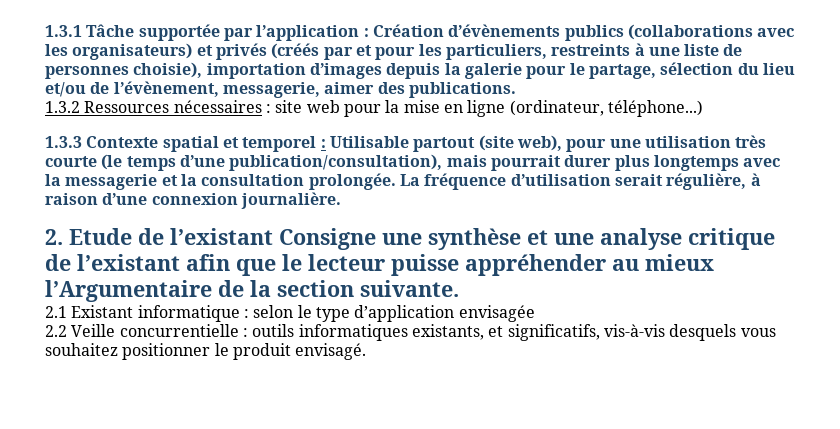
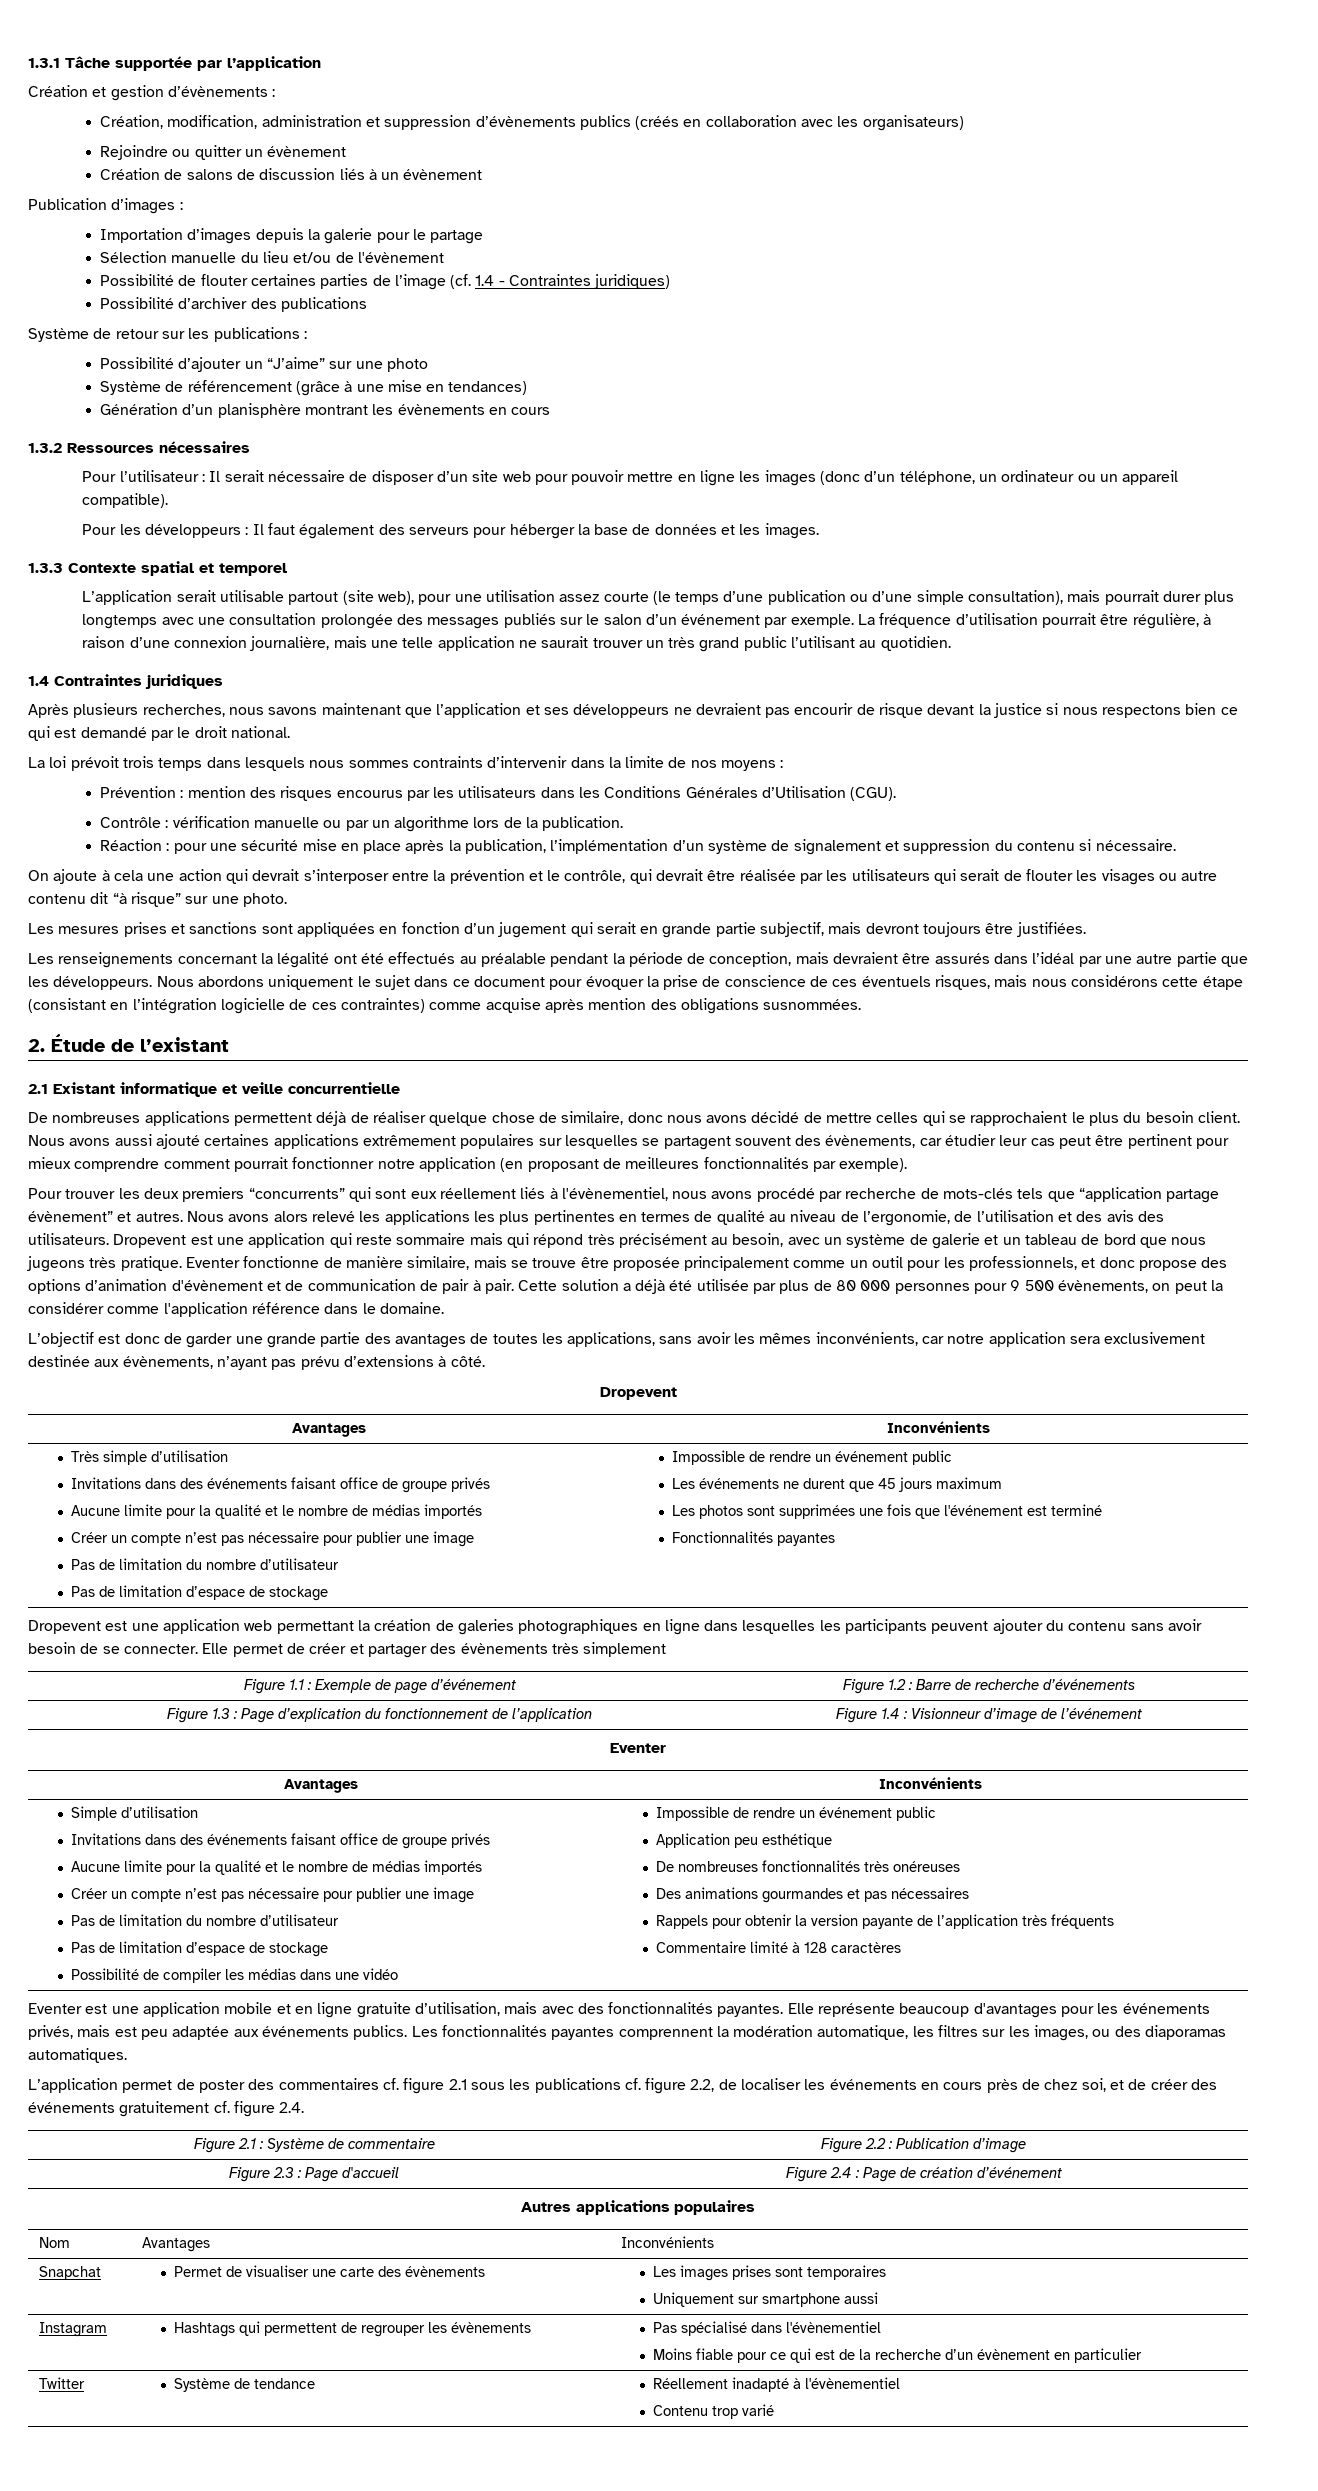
[363,24,795,41] [45,43,743,60] [45,62,306,79] : Création d’évènements publics (collaborations avec les organisateurs) et privés (créés par et pour les particuliers, restreints à une liste de personnes choisie), importation -> [28,85,276,101] [99,115,964,131] [99,145,347,160] [99,168,483,180] [28,198,183,214] [99,228,183,243] // Création et gestion d’évènements : // Création, modification, administration et suppression d’évènements publics (créés en collaboration avec les organisateurs) // Rejoindre ou quitter un évènement // Création de salons de discussion liés à un évènement // Publication d’images : // Importation
[588,62,734,79] partage, sélection -> [430,230,484,244] [99,251,237,263] partage // Sélection manuelle
[113,81,516,98] [45,100,703,117] l’évènement, messagerie, aimer des publications. // 1.3.2 Ressources nécessaires : site web pour la mise en ligne (ordinateur, téléphone...) -> [357,252,444,263] [99,274,671,290] [99,297,367,312] [28,327,307,342] [99,357,428,372] [99,380,528,396] [99,403,551,418] [28,441,250,453] [82,470,1179,486] [82,493,169,508] [82,523,819,539] l'évènement // Possibilité de flouter certaines parties de l’image (cf. 1.4 - Contraintes juridiques) // Possibilité d’archiver des publications // Système de retour sur les publications : // Possibilité d’ajouter un “J’aime” sur une photo // Système de référencement (grâce à une mise en tendances) // Génération d’un planisphère montrant les évènements en cours // 1.3.2 Ressources nécessaires // Pour l’utilisateur : Il serait nécessaire de disposer d’un site web pour pouvoir mettre en ligne les images (donc d’un téléphone, un ordinateur ou un appareil compatible). // Pour les développeurs : Il faut également des serveurs pour héberger la base de données et les images.
[320,136,409,148] : Utilisable -> [82,590,284,605] // L’application serait utilisable
[735,135,767,148] très -> [559,594,600,602] assez
[229,154,443,171] publication/consultation), -> [767,590,1064,605] publication ou d’une simple consultation),
[45,173,396,190] la messagerie et la consultation prolongée. -> [197,613,854,629] une consultation prolongée des messages publiés sur le salon d’un événement par exemple.
[614,174,663,186] serait -> [1042,613,1129,628] pourrait être
[240,192,341,209] journalière. -> [250,636,951,652] [28,674,223,689] [28,703,1238,718] [28,726,290,741] [28,756,784,771] [99,786,897,801] [99,816,624,832] [99,839,1176,855] [28,869,1218,885] [28,892,287,907] [28,922,1086,938] [28,952,1249,968] [28,975,1243,990] [28,998,862,1014] journalière, mais une telle application ne saurait trouver un très grand public l’utilisant au quotidien. // 1.4 Contraintes juridiques // Après plusieurs recherches, nous savons maintenant que l’application et ses développeurs ne devraient pas encourir de risque devant la justice si nous respectons bien ce qui est demandé par le droit national. // La loi prévoit trois temps dans lesquels nous sommes contraints d’intervenir dans la limite de nos moyens : // Prévention : mention des risques encourus par les utilisateurs dans les Conditions Générales d’Utilisation (CGU). // Contrôle : vérification manuelle ou par un algorithme lors de la publication. // Réaction : pour une sécurité mise en place après la publication, l’implémentation d’un système de signalement et suppression du contenu si nécessaire. // On ajoute à cela une action qui devrait s’interposer entre la prévention et le contrôle, qui devrait être réalisée par les utilisateurs qui serait de flouter les visages ou autre contenu dit “à risque” sur une photo. // Les mesures prises et sanctions sont appliquées en fonction d’un jugement qui serait en grande partie subjectif, mais devront toujours être justifiées. // Les renseignements concernant la légalité ont été effectués au préalable pendant la période de conception, mais devraient être assurés dans l’idéal par une autre partie que les développeurs. Nous abordons uniquement le sujet dans ce document pour évoquer la prise de conscience de ces éventuels risques, mais nous considérons cette étape (consistant en l’intégration logicielle de ces contraintes) comme acquise après mention des obligations susnommées.
[69,228,775,250] [45,254,714,276] [45,280,459,302] [45,305,535,322] [45,324,776,341] [45,343,367,360] Etude de l’existant Consigne une synthèse et une analyse critique de l’existant afin que le lecteur puisse appréhender au mieux l’Argumentaire de la section suivante. // 2.1 Existant informatique : selon le type d’application envisagée // 2.2 Veille concurrentielle : outils informatiques existants, et significatifs, vis-à-vis desquels vous souhaitez positionner le produit envisagé. -> [51,1034,229,1052] [28,1082,400,1097] [28,1111,1241,1126] [28,1134,1230,1150] [28,1157,908,1172] [28,1187,1220,1203] [28,1210,1165,1226] [28,1233,1207,1249] [27,1256,1228,1272] [28,1279,1223,1294] [28,1302,444,1317] [28,1332,1206,1348] [28,1355,485,1370] [599,1387,677,1400] [292,1423,366,1437] [887,1421,990,1433] [71,1450,229,1465] [71,1477,491,1493] [71,1504,483,1519] [71,1531,475,1547] [71,1558,340,1570] [71,1585,329,1601] [672,1450,953,1465] [672,1477,1003,1492] [672,1504,1103,1519] [672,1531,836,1546] [28,1619,1203,1635] [28,1642,667,1658] [243,1679,516,1694] [843,1679,1135,1694] [166,1708,592,1723] [836,1708,1142,1723] [610,1743,666,1753] [284,1779,358,1793] [879,1777,982,1789] [71,1806,199,1821] [71,1833,491,1849] [71,1860,483,1875] [71,1887,475,1903] [71,1914,340,1926] [71,1941,329,1957] [71,1968,399,1983] [656,1806,937,1821] [656,1833,833,1848] [656,1860,961,1872] [656,1887,970,1903] [656,1914,1115,1929] [656,1941,902,1953] [28,2002,1210,2018] [28,2025,1227,2041] [28,2048,127,2063] [28,2078,1217,2094] [28,2101,305,2117] [193,2138,435,2153] [821,2138,1026,2153] [228,2167,399,2182] [785,2167,1062,2182] [521,2200,755,2215] [38,2237,70,2248] [141,2237,210,2252] [620,2236,714,2248] [38,2266,101,2280] [174,2265,486,2277] [653,2265,887,2281] [653,2292,879,2307] [38,2322,107,2337] [174,2321,532,2337] [653,2321,882,2336] [653,2348,1143,2363] [38,2377,85,2389] [174,2378,316,2392] [653,2377,901,2392] [653,2404,775,2419] Étude de l’existant // 2.1 Existant informatique et veille concurrentielle // De nombreuses applications permettent déjà de réaliser quelque chose de similaire, donc nous avons décidé de mettre celles qui se rapprochaient le plus du besoin client. Nous avons aussi ajouté certaines applications extrêmement populaires sur lesquelles se partagent souvent des évènements, car étudier leur cas peut être pertinent pour mieux comprendre comment pourrait fonctionner notre application (en proposant de meilleures fonctionnalités par exemple). // Pour trouver les deux premiers “concurrents” qui sont eux réellement liés à l'évènementiel, nous avons procédé par recherche de mots-clés tels que “application partage évènement” et autres. Nous avons alors relevé les applications les plus pertinentes en termes de qualité au niveau de l’ergonomie, de l’utilisation et des avis des utilisateurs. Dropevent est une application qui reste sommaire mais qui répond très précisément au besoin, avec un système de galerie et un tableau de bord que nous jugeons très pratique. Eventer fonctionne de manière similaire, mais se trouve être proposée principalement comme un outil pour les professionnels, et donc propose des options d’animation d'évènement et de communication de pair à pair. Cette solution a déjà été utilisée par plus de 80 000 personnes pour 9 500 évènements, on peut la considérer comme l'application référence dans le domaine. // L’objectif est donc de garder une grande partie des avantages de toutes les applications, sans avoir les mêmes inconvénients, car notre application sera exclusivement destinée aux évènements, n’ayant pas prévu d’extensions à côté. // Dropevent // Avantages | Inconvénients // Très simple d’utilisation // Invitations dans des événements faisant office de groupe privés // Aucune limite pour la qualité et le nombre de médias importés // Créer un compte n’est pas nécessaire pour publier une image // Pas de limitation du nombre d’utilisateur // Pas de limitation d’espace de stockage | Impossible de rendre un événement public // Les événements ne durent que 45 jours maximum // Les photos sont supprimées une fois que l'événement est terminé // Fonctionnalités payantes // Dropevent est une application web permettant la création de galeries photographiques en ligne dans lesquelles les participants peuvent ajouter du contenu sans avoir besoin de se connecter. Elle permet de créer et partager des évènements très simplement // Figure 1.1 : Exemple de page d’événement | Figure 1.2 : Barre de recherche d’événements // Figure 1.3 : Page d’explication du fonctionnement de l’application | Figure 1.4 : Visionneur d’image de l’événement // Eventer // Avantages | Inconvénients // Simple d’utilisation // Invitations dans des événements faisant office de groupe privés // Aucune limite pour la qualité et le nombre de médias importés // Créer un compte n’est pas nécessaire pour publier une image // Pas de limitation du nombre d’utilisateur // Pas de limitation d’espace de stockage // Possibilité de compiler les médias dans une vidéo | Impossible de rendre un événement public // Application peu esthétique // De nombreuses fonctionnalités très onéreuses // Des animations gourmandes et pas nécessaires // Rappels pour obtenir la version payante de l’application très fréquents // Commentaire limité à 128 caractères // Eventer est une application mobile et en ligne gratuite d’utilisation, mais avec des fonctionnalités payantes. Elle représente beaucoup d'avantages pour les événements privés, mais est peu adaptée aux événements publics. Les fonctionnalités payantes comprennent la modération automatique, les filtres sur les images, ou des diaporamas automatiques. // L’application permet de poster des commentaires cf. figure 2.1 sous les publications cf. figure 2.2, de localiser les événements en cours près de chez soi, et de créer des événements gratuitement cf. figure 2.4. // Figure 2.1 : Système de commentaire | Figure 2.2 : Publication d’image // Figure 2.3 : Page d'accueil | Figure 2.4 : Page de création d’événement // Autres applications populaires // Nom | Avantages | Inconvénients // Snapchat | Permet de visualiser une carte des évènements | Les images prises sont temporaires // Uniquement sur smartphone aussi // Instagram | Hashtags qui permettent de regrouper les évènements | Pas spécialisé dans l'évènementiel // Moins fiable pour ce qui est de la recherche d’un évènement en particulier // Twitter | Système de tendance | Réellement inadapté à l'évènementiel // Contenu trop varié

